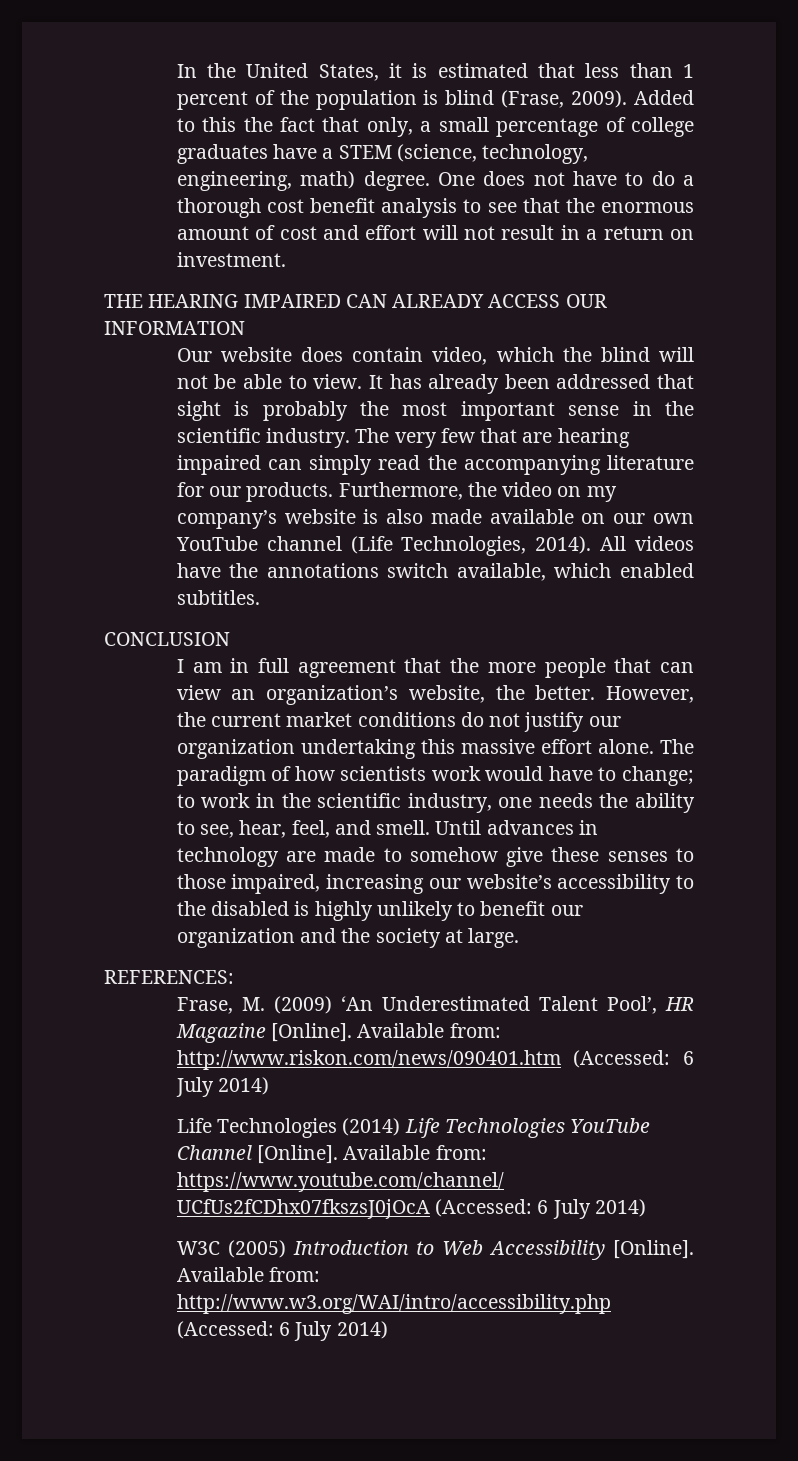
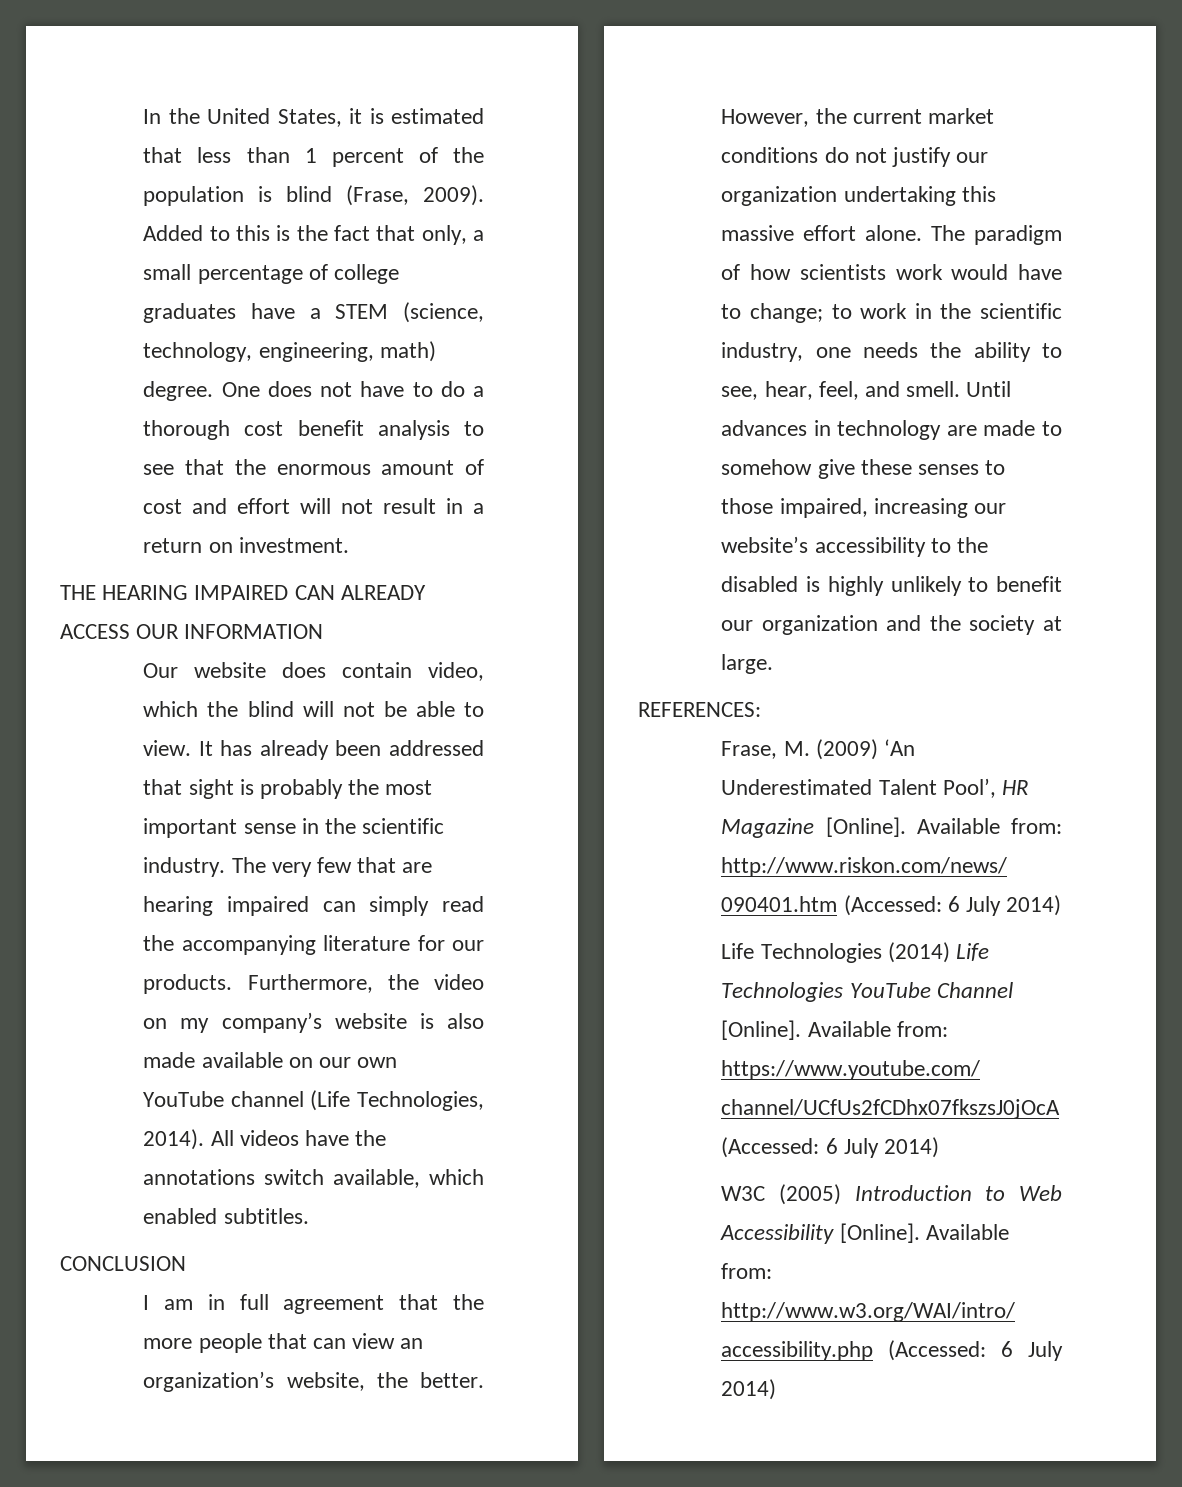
(237, 124) none -> [276,225,291,241] is

